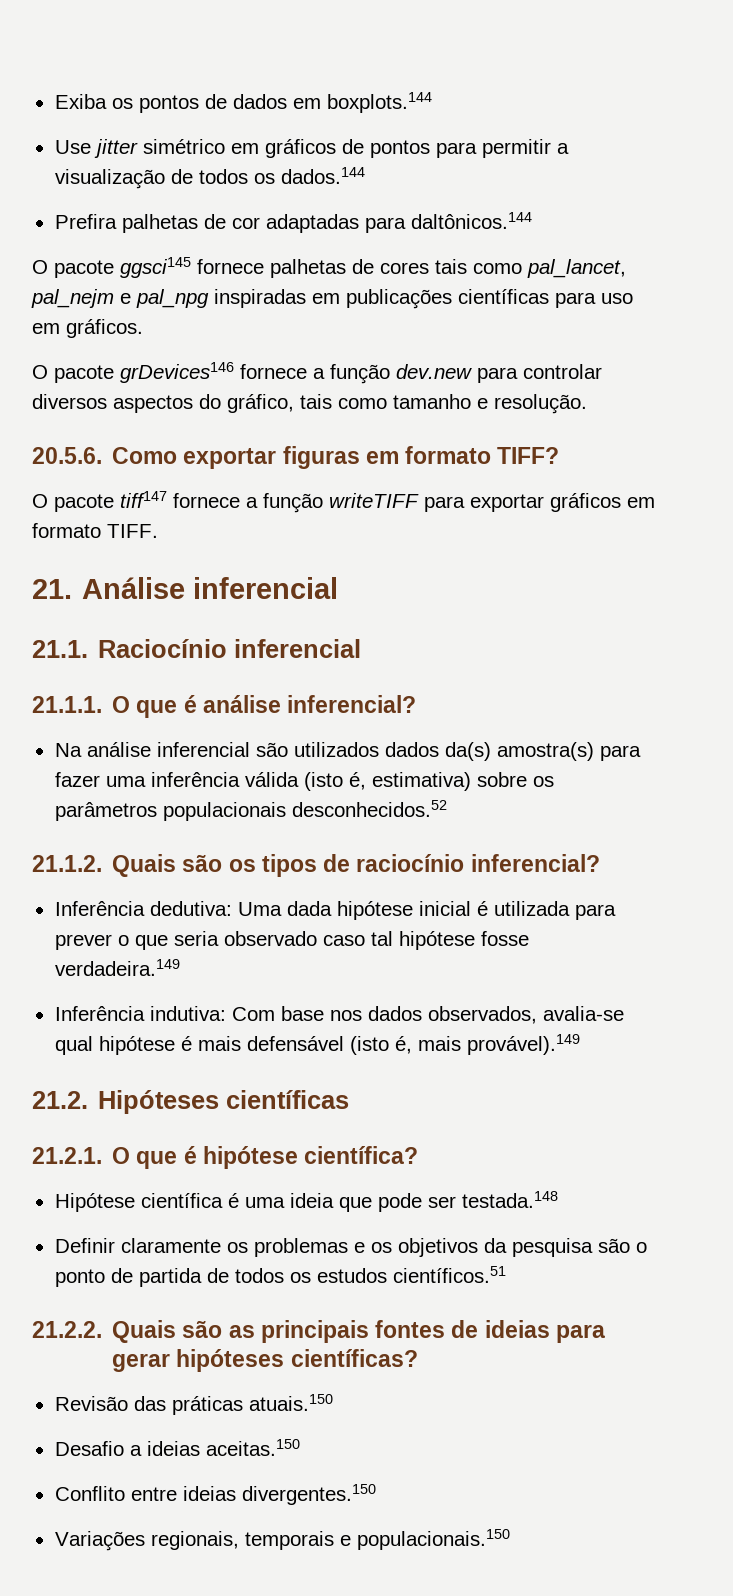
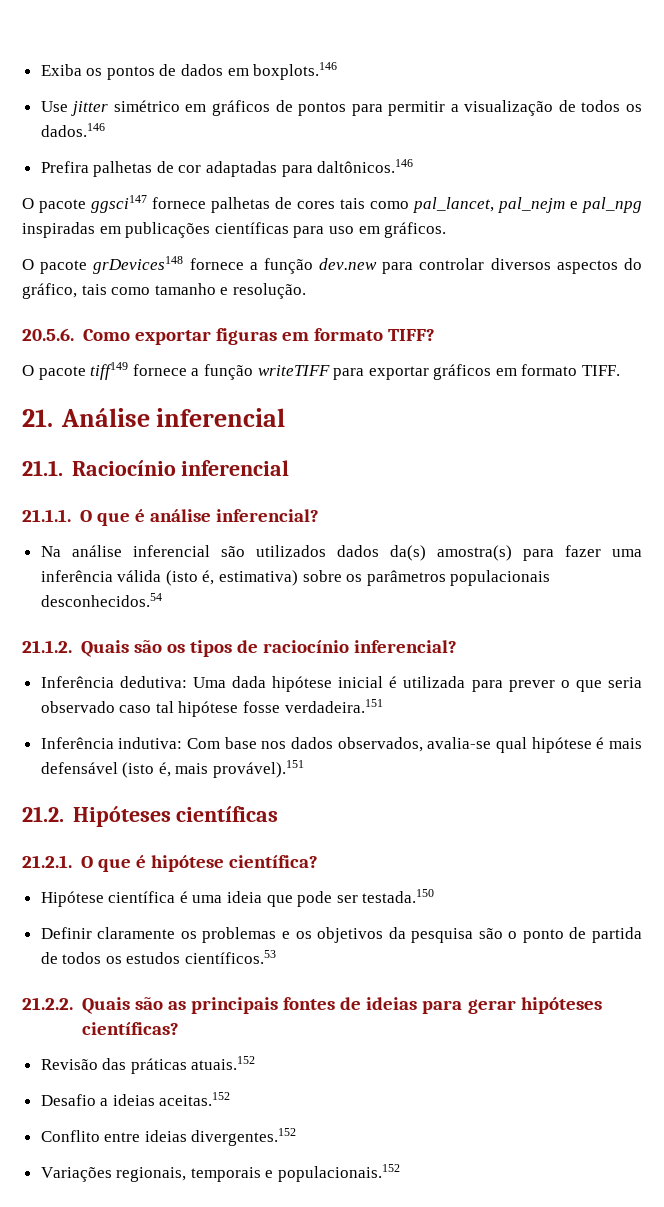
[326,92,432,113] boxplots.144 -> [253,62,338,80] boxplots.146
[280,167,365,184] dados.144 -> [40,123,105,137] dados.146
[410,212,532,229] [32,257,191,278] daltônicos.144 // O pacote ggsci145 -> [317,159,414,173] [22,195,147,213] daltônicos.146 // O pacote ggsci147
[120,362,234,383] grDevices146 -> [93,256,184,274] grDevices148
[120,491,167,508] tiff147 -> [90,362,129,380] tiff149
[291,800,447,817] desconhecidos.52 -> [40,593,162,607] desconhecidos.54
[54,959,180,976] verdadeira.149 -> [284,699,383,713] verdadeira.151
[466,1034,580,1055] provável).149 -> [213,760,305,778] provável).151
[461,1191,558,1208] testada.148 -> [362,889,435,903] testada.150
[392,1266,506,1283] científicos.51 -> [185,950,277,964] científicos.53
[248,1394,333,1411] atuais.150 -> [191,1056,256,1070] atuais.152
[205,1439,300,1456] aceitas.150 -> [159,1092,231,1106] aceitas.152
[241,1484,376,1505] divergentes.150 -> [191,1128,297,1146] divergentes.152
[356,1529,510,1550] populacionais.150 -> [278,1164,401,1182] populacionais.152

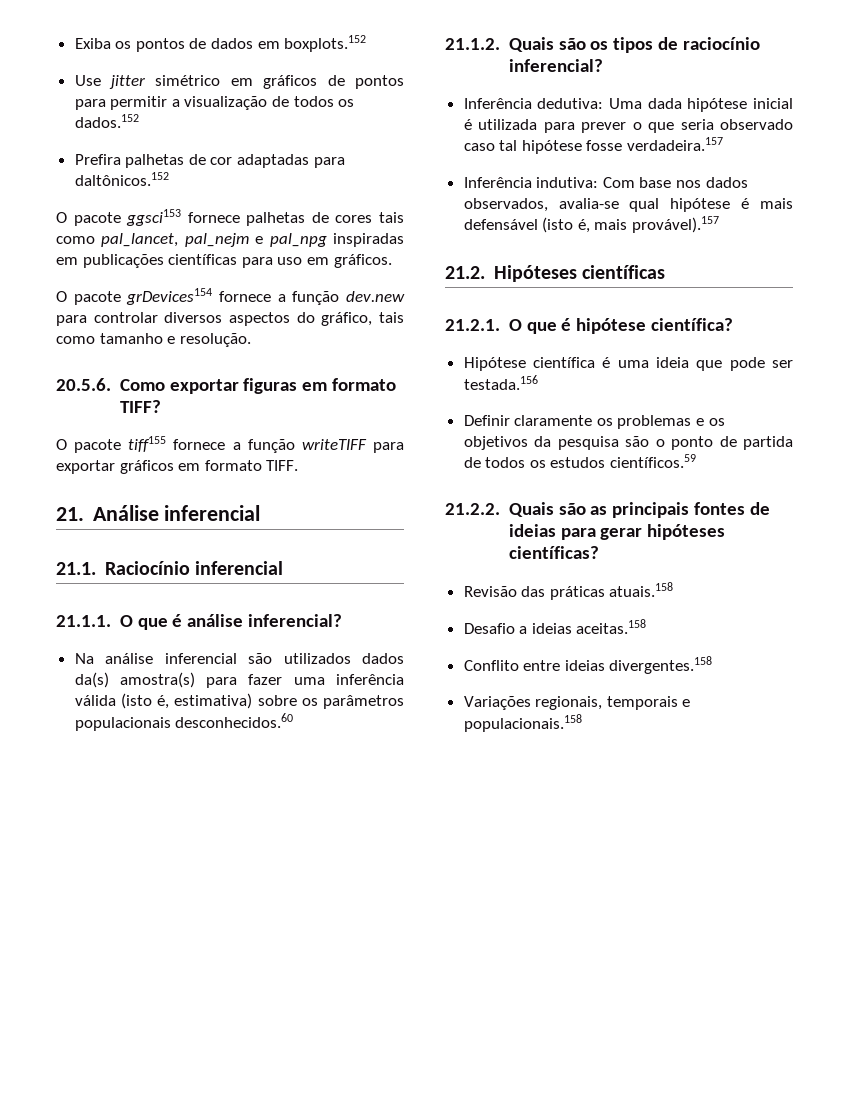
[253,62,338,80] boxplots.146 -> [284,35,367,52] boxplots.152
[40,123,105,137] dados.146 -> [74,114,139,128] dados.152
[317,159,414,173] [22,195,147,213] daltônicos.146 // O pacote ggsci147 -> [74,172,169,186] [56,209,182,226] daltônicos.152 // O pacote ggsci153
[93,256,184,274] grDevices148 -> [126,288,213,305] grDevices154
[90,362,129,380] tiff149 -> [128,436,167,452] tiff155
[40,593,162,607] desconhecidos.54 -> [175,713,294,728] desconhecidos.60
[284,699,383,713] verdadeira.151 -> [627,137,724,151] verdadeira.157
[213,760,305,778] provável).151 -> [632,216,720,233] provável).157
[362,889,435,903] testada.150 -> [463,375,538,390] testada.156
[185,950,277,964] científicos.53 -> [610,454,697,468] científicos.59
[191,1056,256,1070] atuais.152 -> [609,582,674,597] atuais.158
[159,1092,231,1106] aceitas.152 -> [576,619,647,634] aceitas.158
[191,1128,297,1146] divergentes.152 -> [609,656,713,674] divergentes.158
[278,1164,401,1182] populacionais.152 -> [463,714,582,732] populacionais.158

